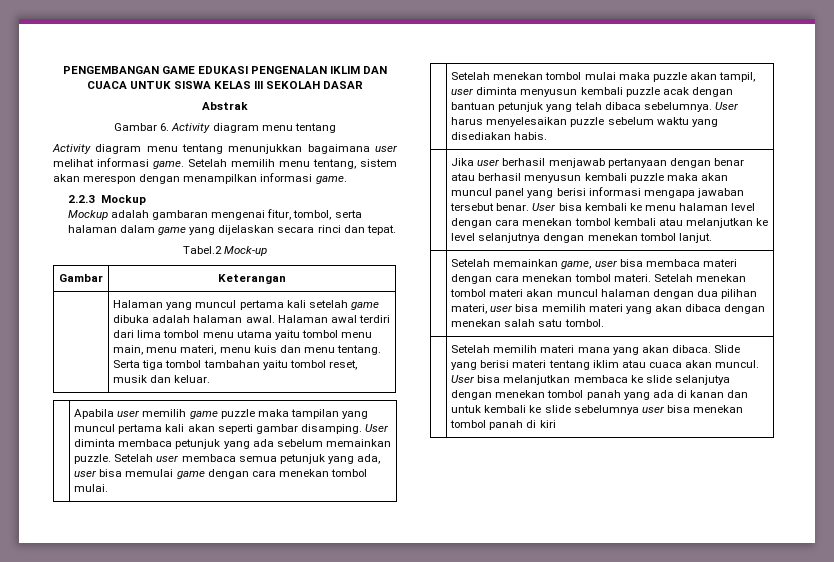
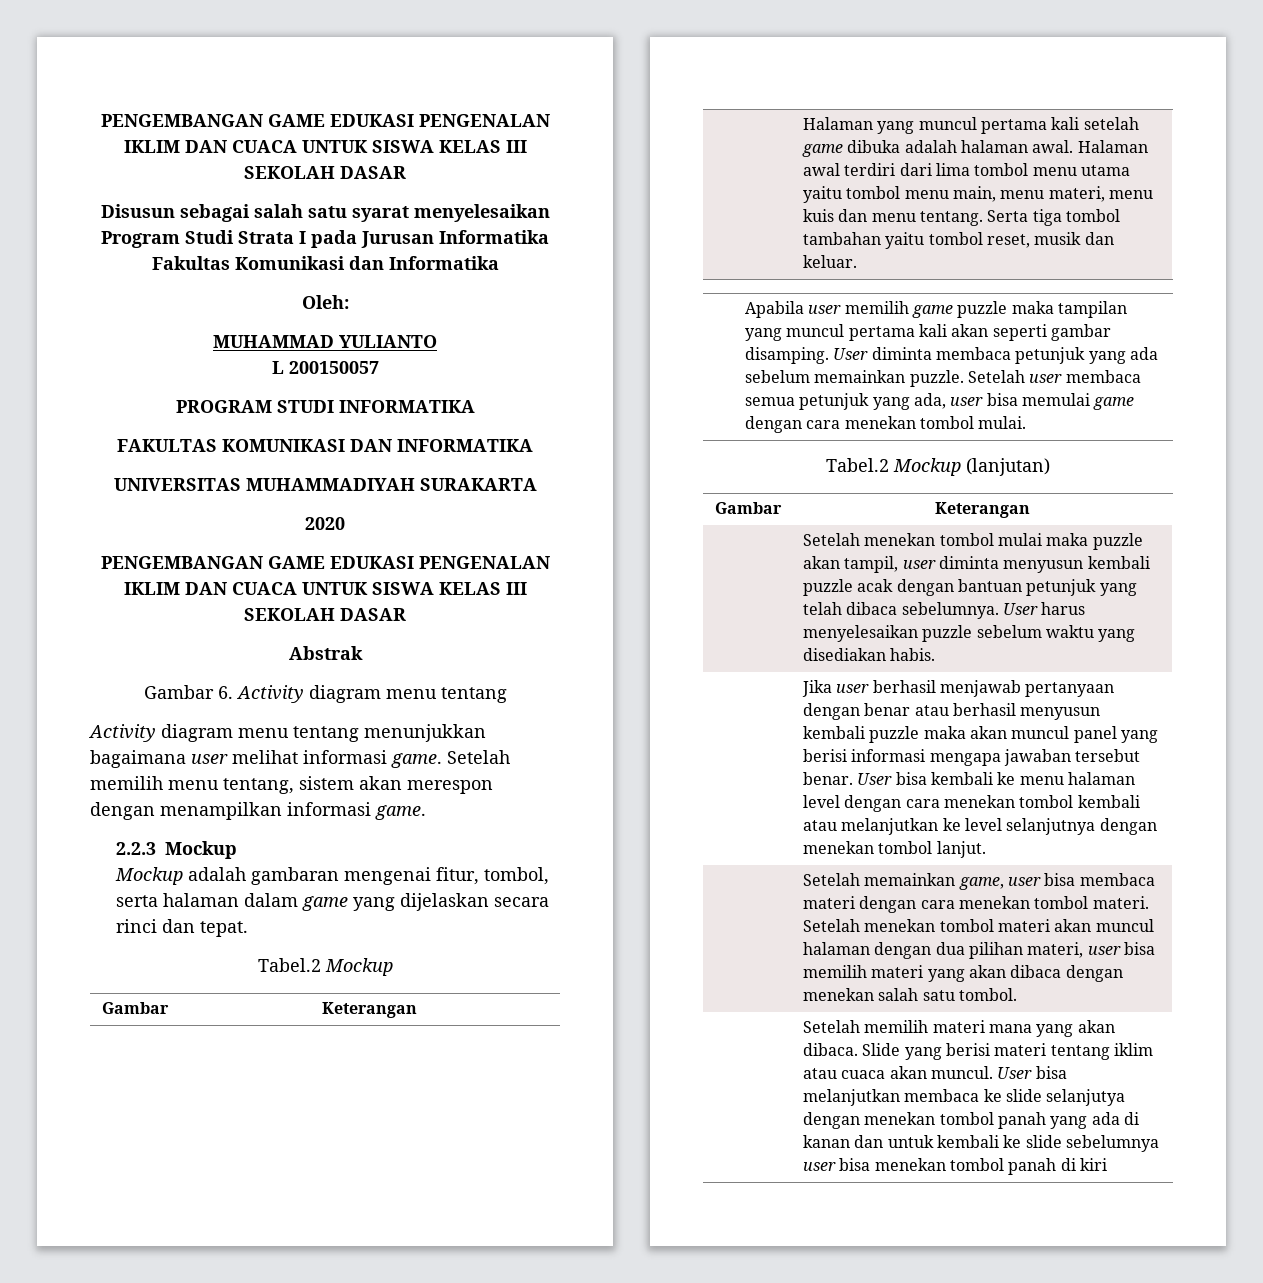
(364, 85) none -> [100,204,550,222] [101,230,549,248] [151,256,499,270] [301,295,349,309] [213,335,437,348] [271,361,379,374] [175,400,475,413] [117,439,533,452] [113,478,537,491] [305,517,345,530] [100,556,550,569] [123,582,527,595] [244,608,406,621] // Disusun sebagai salah satu syarat menyelesaikan Program Studi Strata I pada Jurusan Informatika Fakultas Komunikasi dan Informatika // Oleh: // MUHAMMAD YULIANTO // L 200150057 // PROGRAM STUDI INFORMATIKA // FAKULTAS KOMUNIKASI DAN INFORMATIKA // UNIVERSITAS MUHAMMADIYAH SURAKARTA // 2020 // PENGEMBANGAN GAME EDUKASI PENGENALAN IKLIM DAN CUACA UNTUK SISWA KELAS III SEKOLAH DASAR
[224,246,268,256] Mock-up -> [324,958,393,976] Mockup
(109, 488) none -> [826,458,1050,476] [715,502,782,514] [935,502,1030,518] // Tabel.2 Mockup (lanjutan) // Gambar | Keterangan

